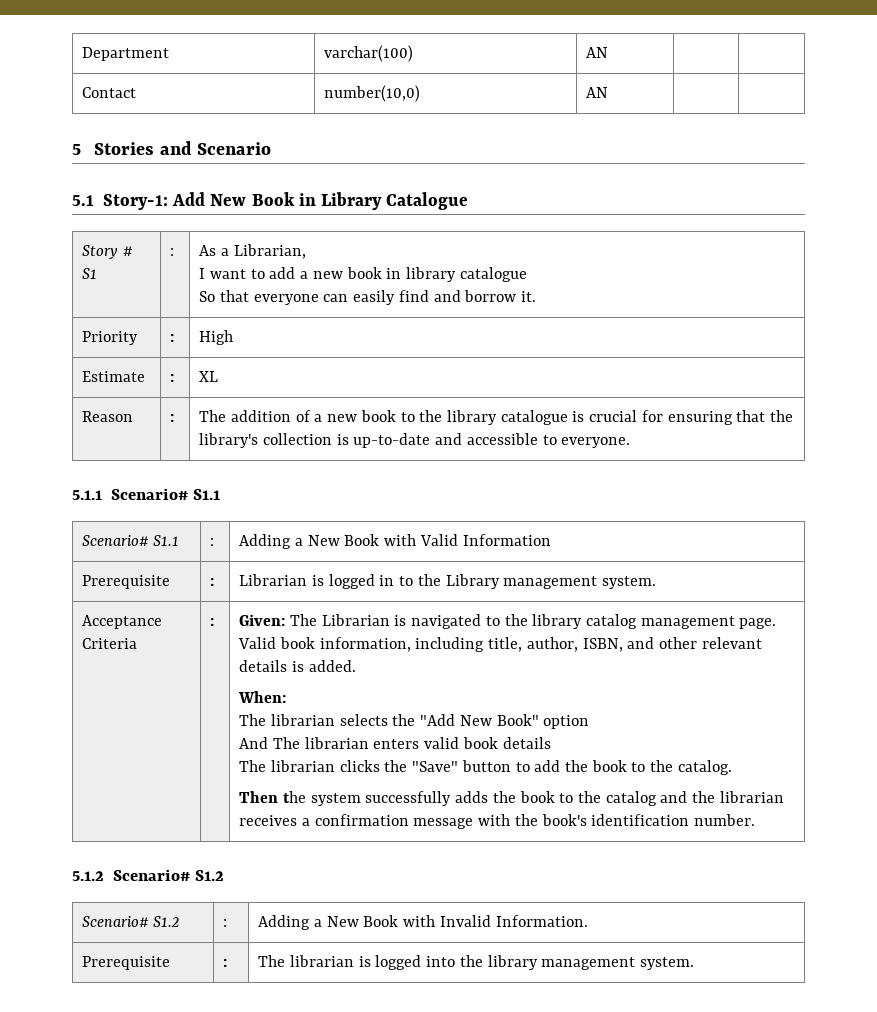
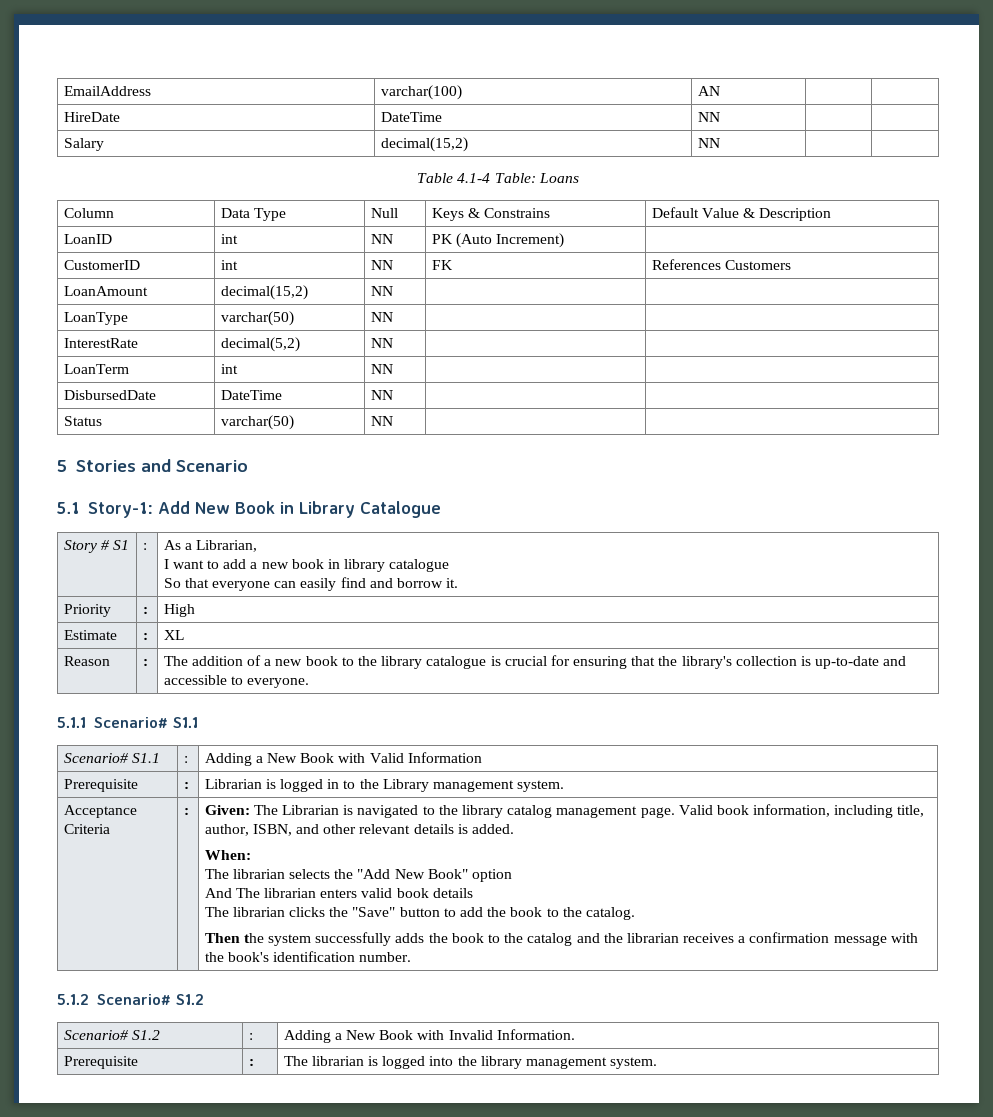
[82,47,170,61] Department -> [63,86,151,96] EmailAddress
[82,87,137,98] [324,85,421,102] [586,87,609,98] Contact | number(10,0) | AN -> [63,112,120,122] [380,112,442,122] [697,112,720,122] [63,138,104,151] [380,137,468,152] [697,138,720,148] [417,173,579,183] [63,208,114,218] [220,208,286,221] [370,208,398,218] [431,208,551,221] [651,207,832,221] [63,234,112,244] [220,234,238,244] [370,234,393,244] [431,233,565,248] [63,260,140,270] [220,260,238,270] [370,260,393,270] [431,260,453,270] [651,259,791,270] [63,286,148,296] [220,285,308,300] [370,286,393,296] [63,312,128,325] [220,311,294,326] [370,312,393,322] [63,338,138,348] [220,337,300,352] [370,338,393,348] [63,364,129,374] [220,364,238,374] [370,364,393,374] [63,390,156,400] [220,390,282,400] [370,390,393,400] [63,416,102,426] [220,415,294,430] [370,416,393,426] HireDate | DateTime | NN | | // Salary | decimal(15,2) | NN | | // Table 4.1-4 Table: Loans // Column | Data Type | Null | Keys & Constrains | Default Value & Description // LoanID | int | NN | PK (Auto Increment) | // CustomerID | int | NN | FK | References Customers // LoanAmount | decimal(15,2) | NN | | // LoanType | varchar(50) | NN | | // InterestRate | decimal(5,2) | NN | | // LoanTerm | int | NN | | // DisbursedDate | DateTime | NN | | // Status | varchar(50) | NN

